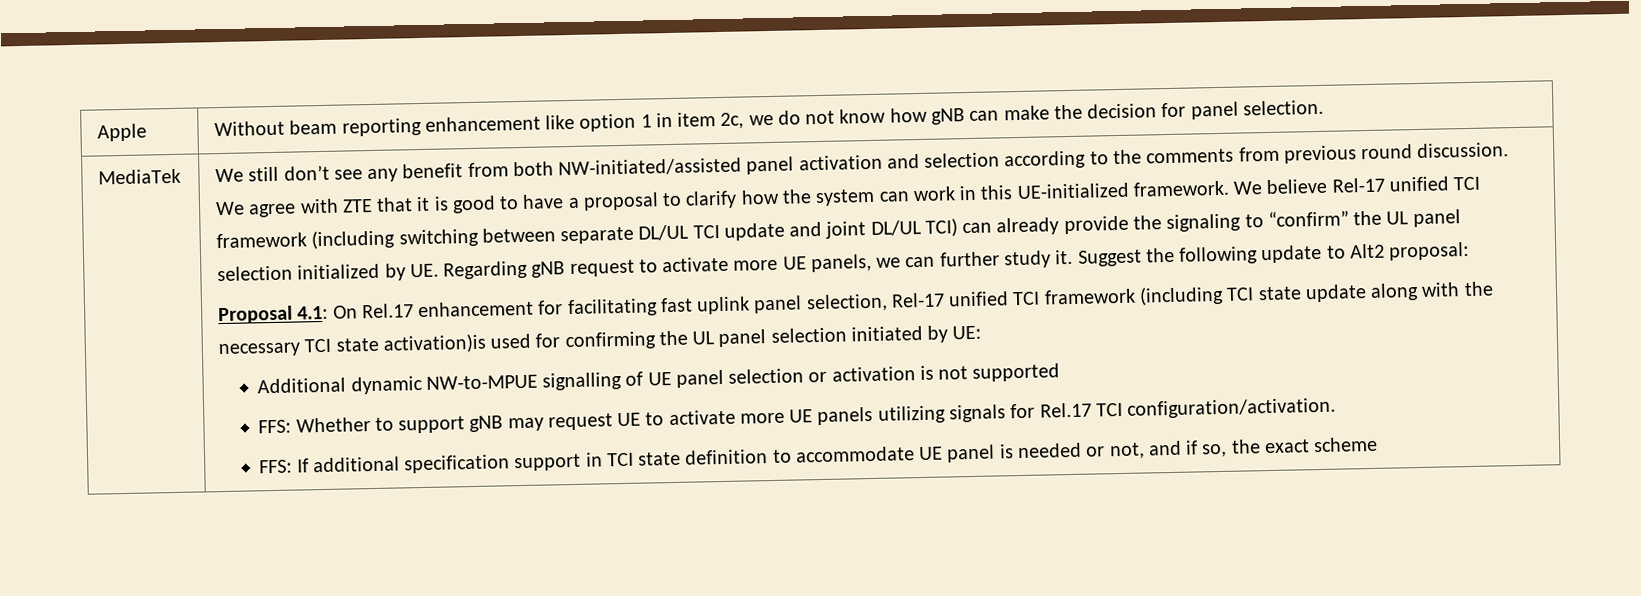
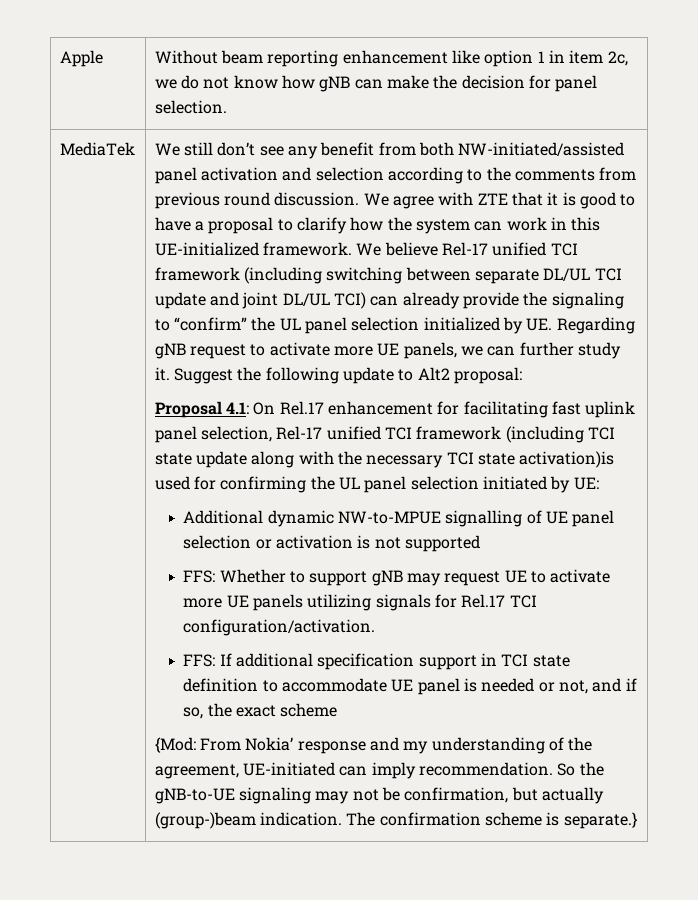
(1379, 444) none -> [154,737,593,754] [154,762,604,779] [154,787,605,804] [154,812,637,829] // {Mod: From Nokia’ response and my understanding of the agreement, UE-initiated can imply recommendation. So the gNB-to-UE signaling may not be confirmation, but actually (group-)beam indication. The confirmation scheme is separate.}

